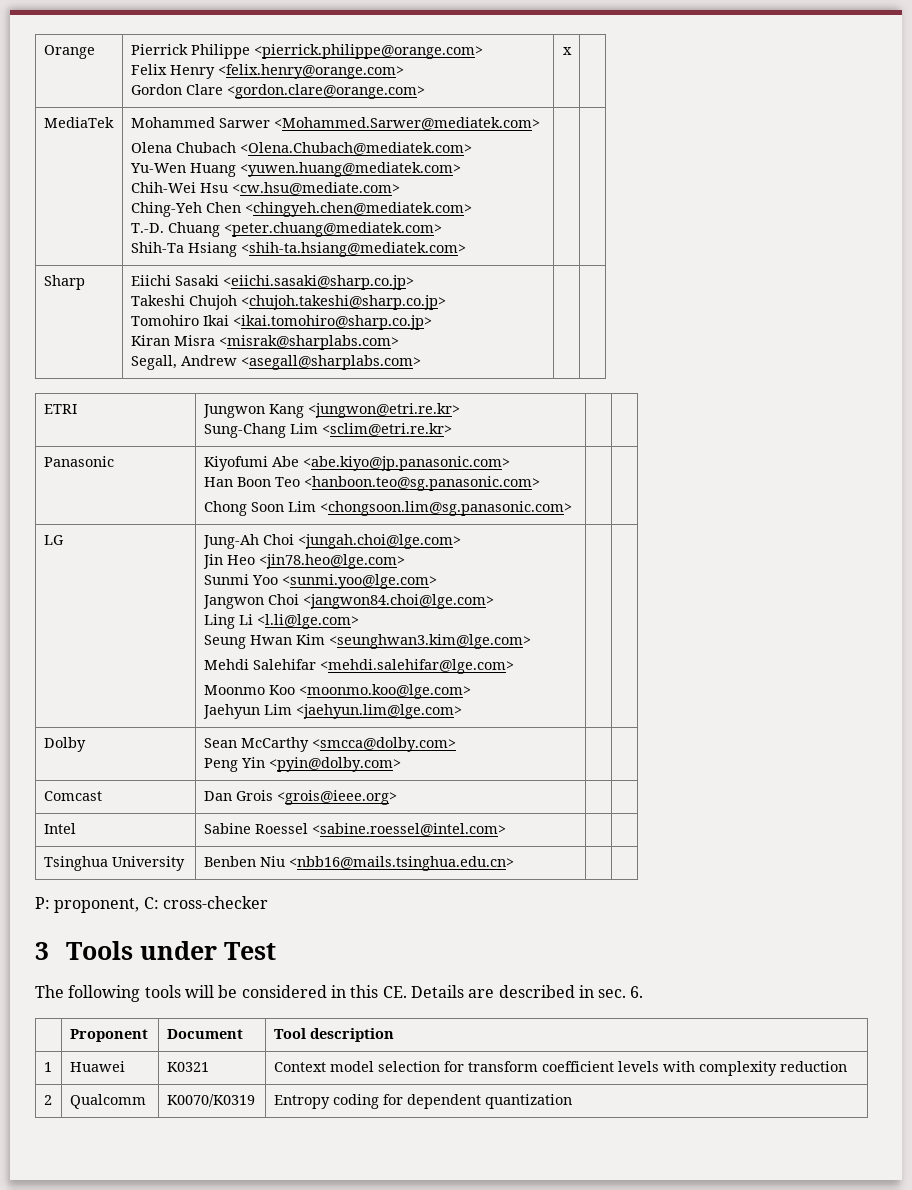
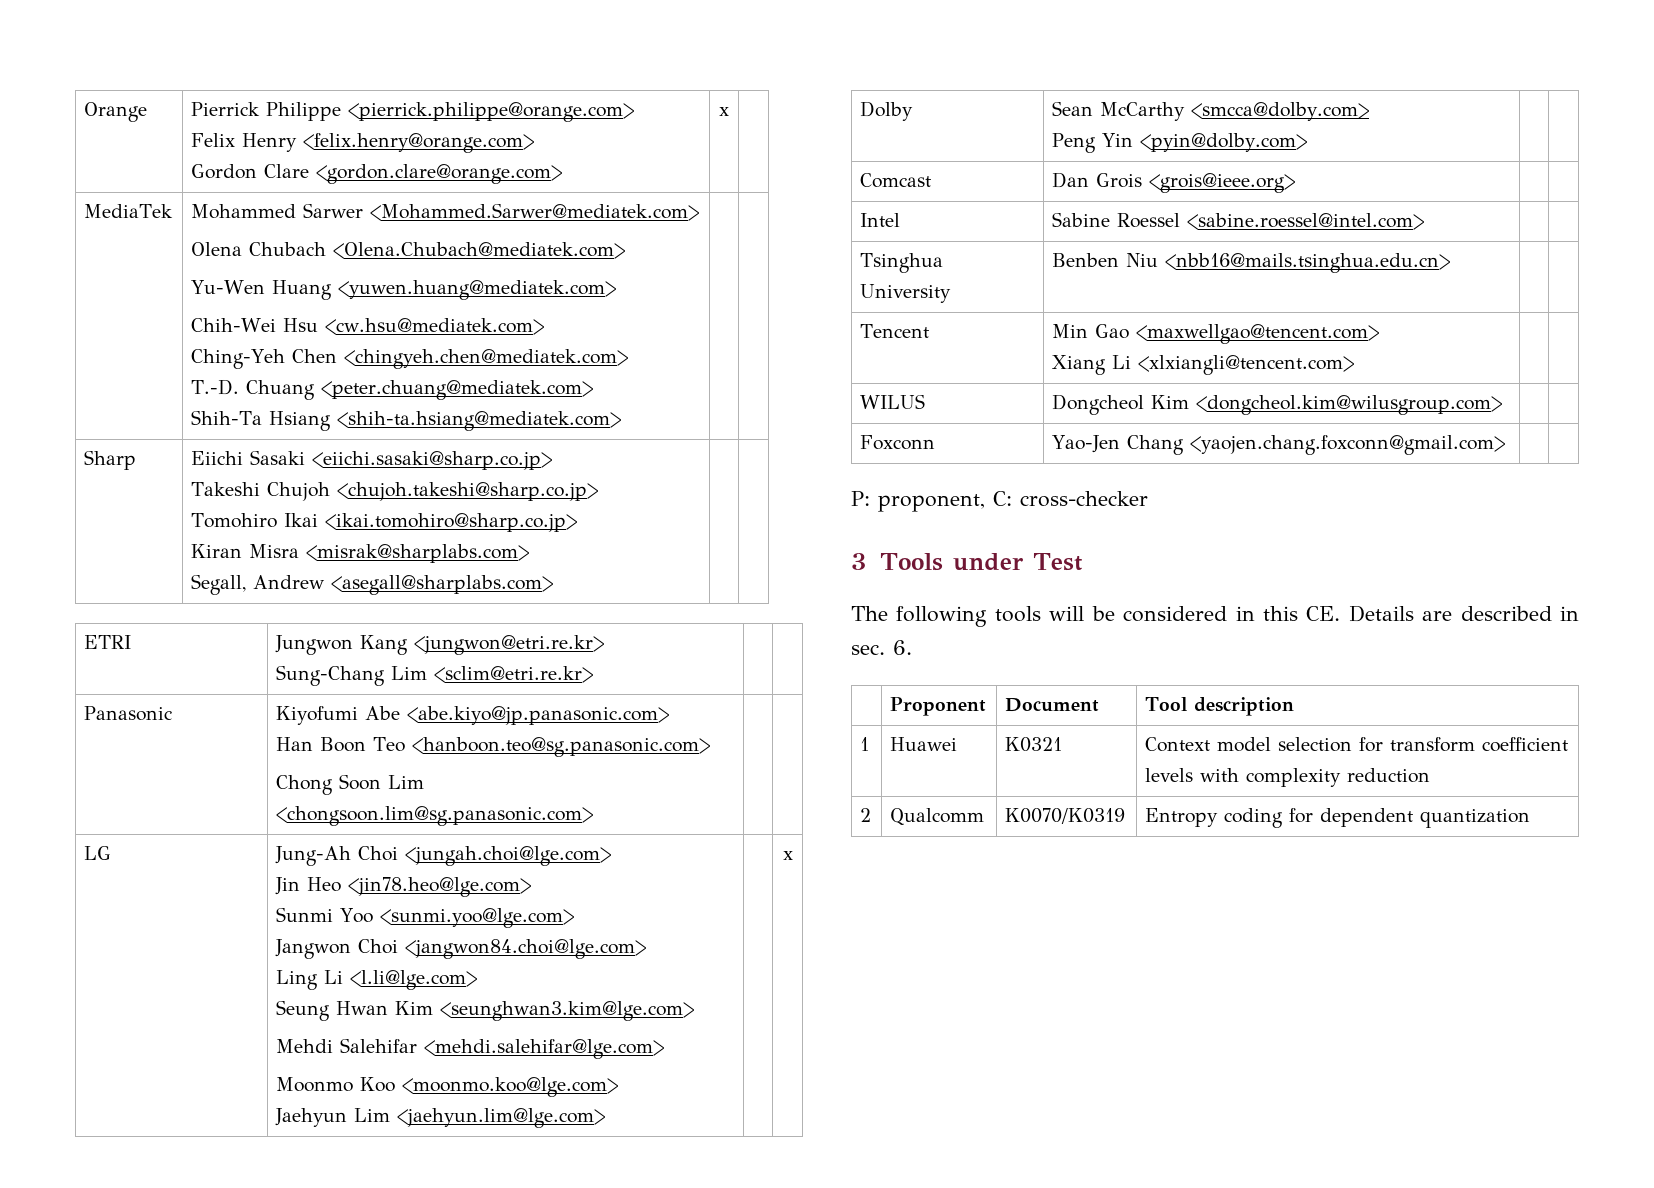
[231,182,400,195] <cw.hsu@mediate.com> -> [325,318,545,335] <cw.hsu@mediatek.com>
(462, 711) none -> [782,851,793,860] x
(514, 863) none -> [860,324,930,338] [1052,324,1380,344] [1052,355,1355,375] [860,394,926,409] [1052,394,1503,415] [860,435,936,450] [1052,435,1506,455] // Tencent | Min Gao <maxwellgao@tencent.com> // Xiang Li <xlxiangli@tencent.com> | | // WILUS | Dongcheol Kim <dongcheol.kim@wilusgroup.com> | | // Foxconn | Yao-Jen Chang <yaojen.chang.foxconn@gmail.com> | |

